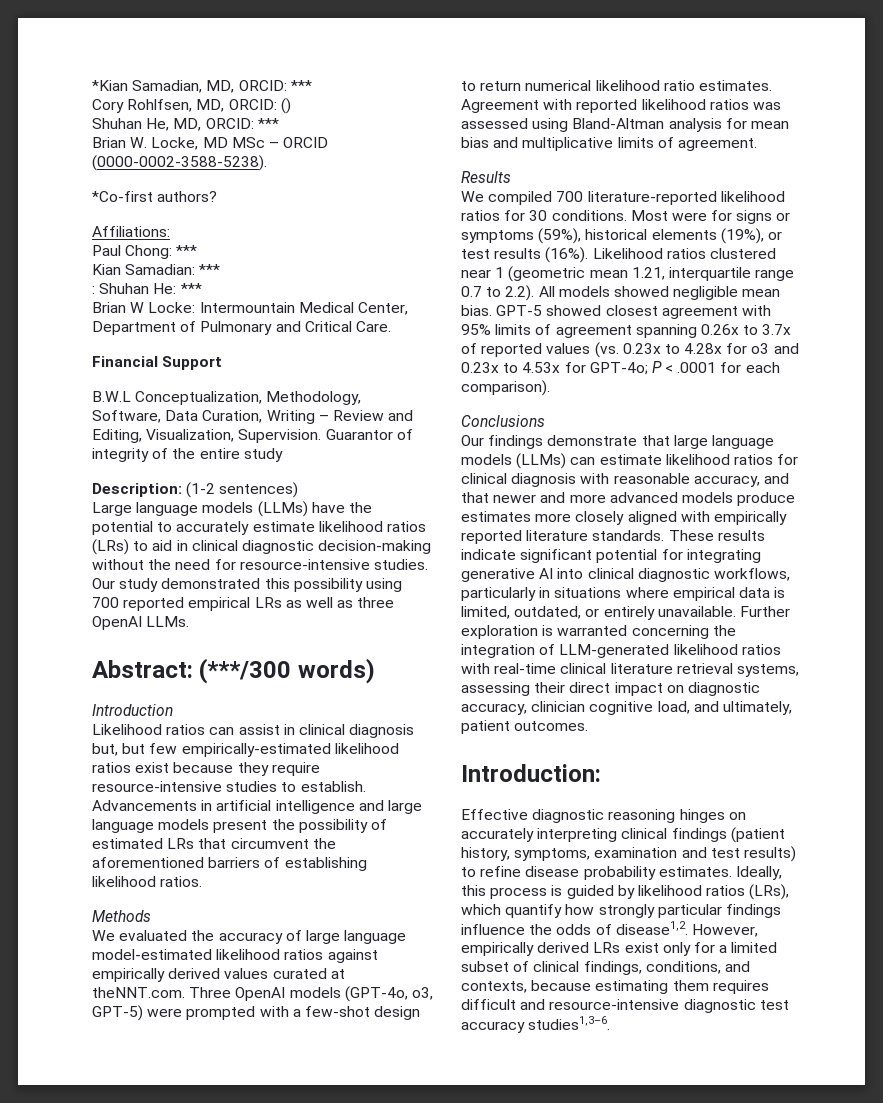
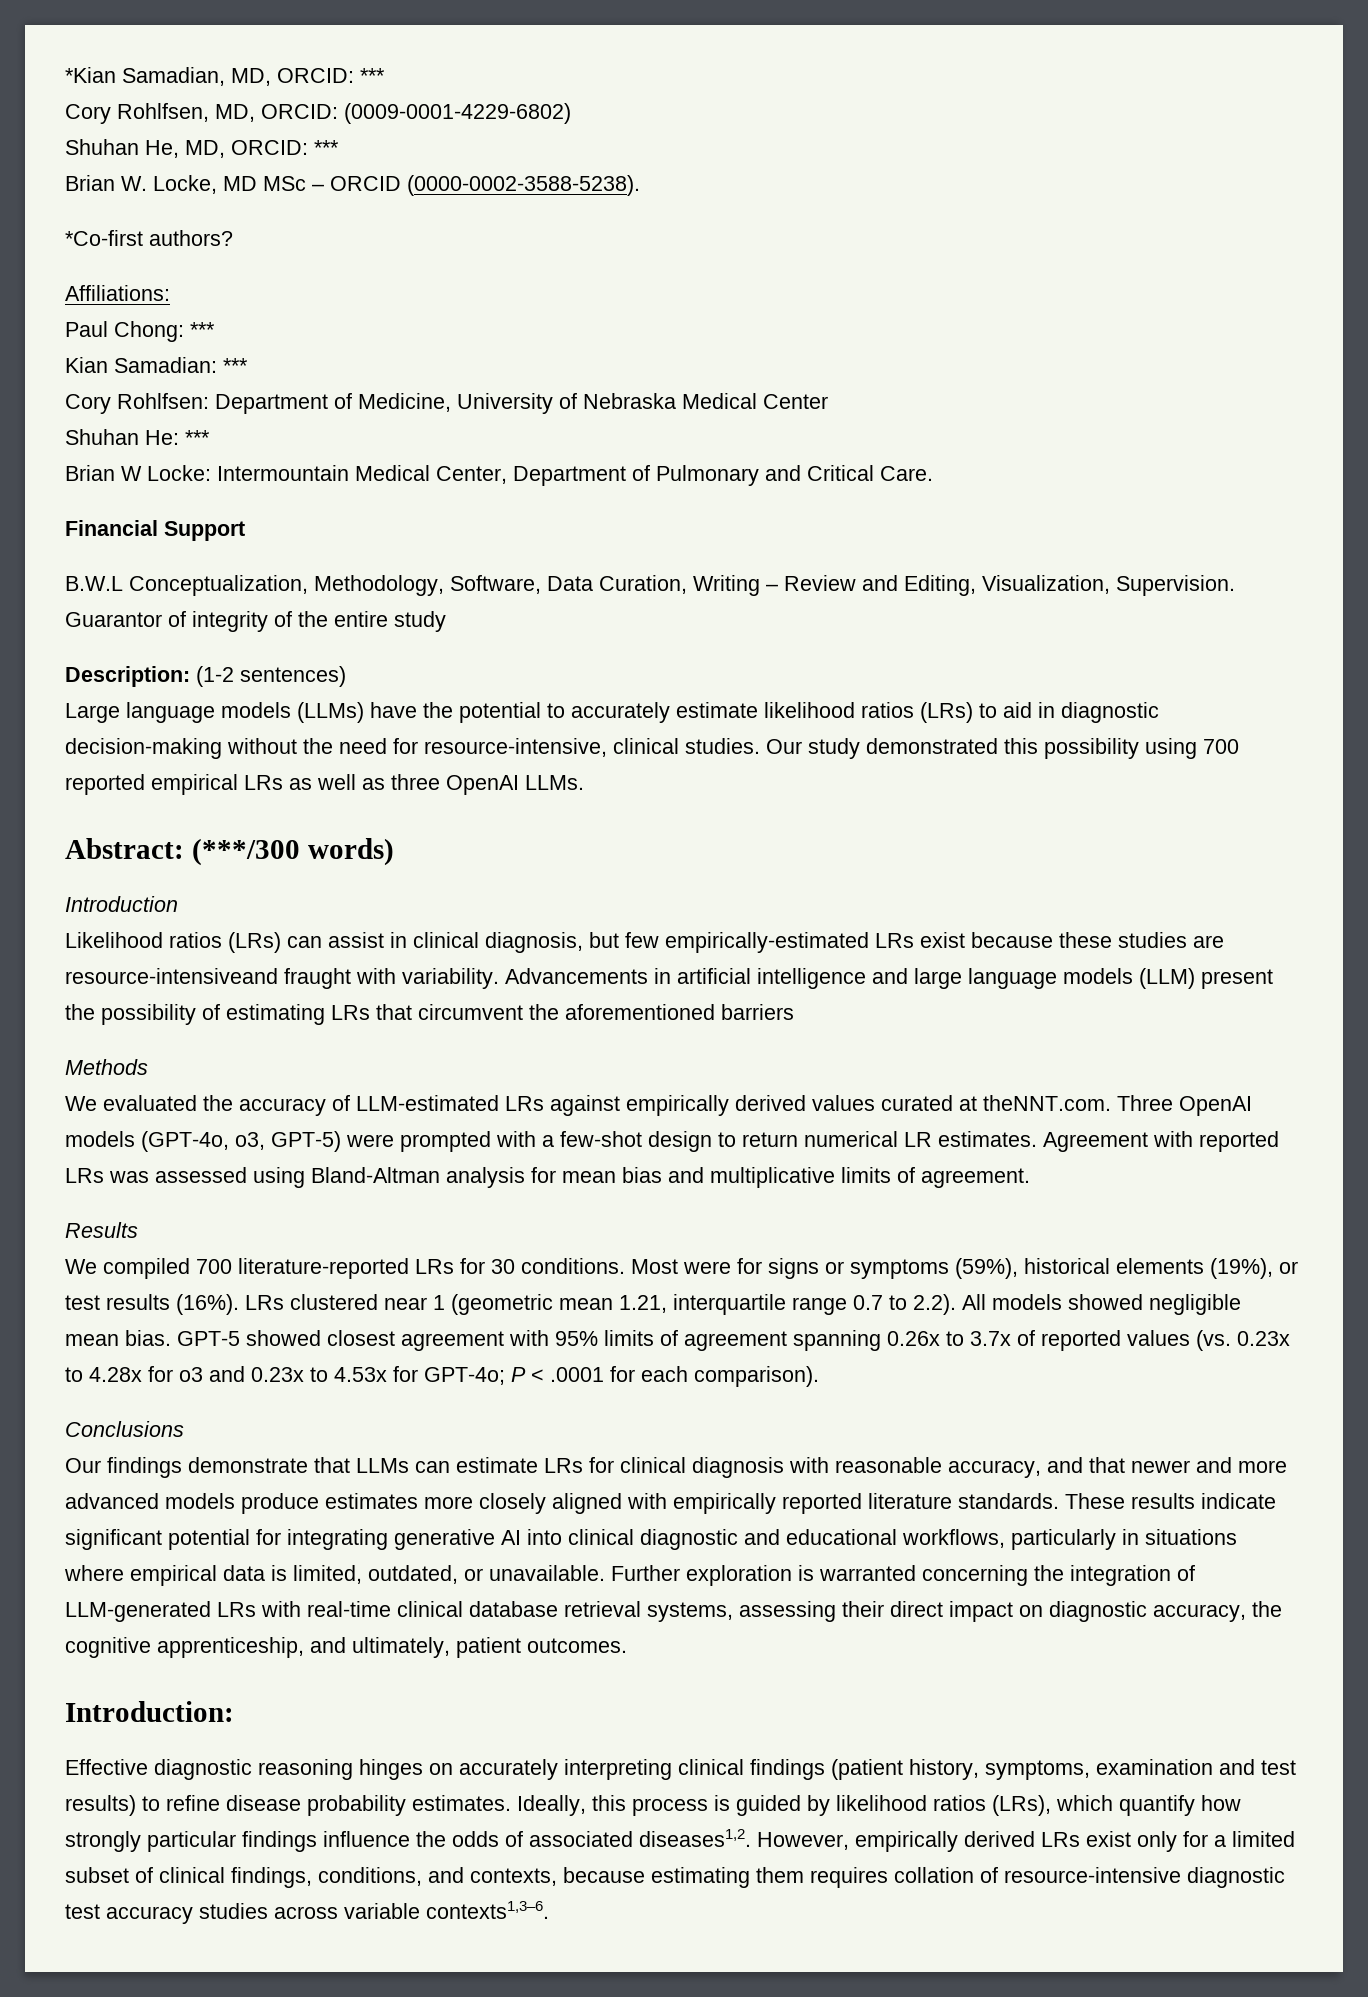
[280,98,291,114] () -> [344,103,571,124] (0009-0001-4229-6802)
[92,286,95,294] : -> [65,393,828,414] Cory Rohlfsen: Department of Medicine, University of Nebraska Medical Center //
[191,540,238,551] clinical -> (1055, 710) none
[239,559,370,570] resource-intensive -> [424,738,679,757] resource-intensive, clinical
(206, 729) none -> [228,932,281,953] (LRs)
[349,724,415,738] [92,743,118,756] diagnosis but, -> [485,932,583,953] diagnosis,
[334,743,399,754] [92,762,320,776] [92,781,366,792] likelihood ratios exist because they require resource-intensive studies to establish. -> [875,932,1224,948] [65,968,499,989] LRs exist because these studies are resource-intensiveand fraught with variability.
(210, 824) none -> [1139,968,1195,989] (LLM)
[92,838,163,849] estimated -> [226,1004,325,1025] estimating
[264,857,367,871] [92,876,203,887] of establishing likelihood ratios. -> (794, 1012) none
[305,930,407,944] [92,949,324,960] large language model-estimated likelihood ratios -> [356,1095,544,1111] LLM-estimated LRs
[595,80,695,91] likelihood ratio -> [904,1132,932,1147] LR
[641,99,749,110] likelihood ratios -> [65,1168,104,1183] LRs
[720,191,785,202] [461,210,500,221] likelihood ratios -> [415,1259,454,1274] LRs
[592,248,706,259] Likelihood ratios -> [245,1295,284,1310] LRs
[673,435,774,449] [461,453,773,469] large language models (LLMs) can estimate likelihood ratios -> [356,1457,583,1473] LLMs can estimate LRs
(710, 575) none -> [744,1529,897,1545] and educational
[603,606,655,620] entirely -> (483, 1574) none
[673,644,781,655] likelihood ratios -> [217,1602,256,1617] LRs
[610,663,673,674] literature -> [469,1601,558,1617] database
[531,701,690,715] clinician cognitive load, -> [1252,1601,1282,1617] [65,1637,304,1658] the cognitive apprenticeship,
[615,921,688,935] disease1,2. -> [529,1829,751,1847] associated diseases1,2.
[461,999,546,1010] difficult and -> [894,1867,998,1883] collation of
[528,1016,611,1030] studies1,3–6. -> [199,1901,549,1919] studies across variable contexts1,3–6.

